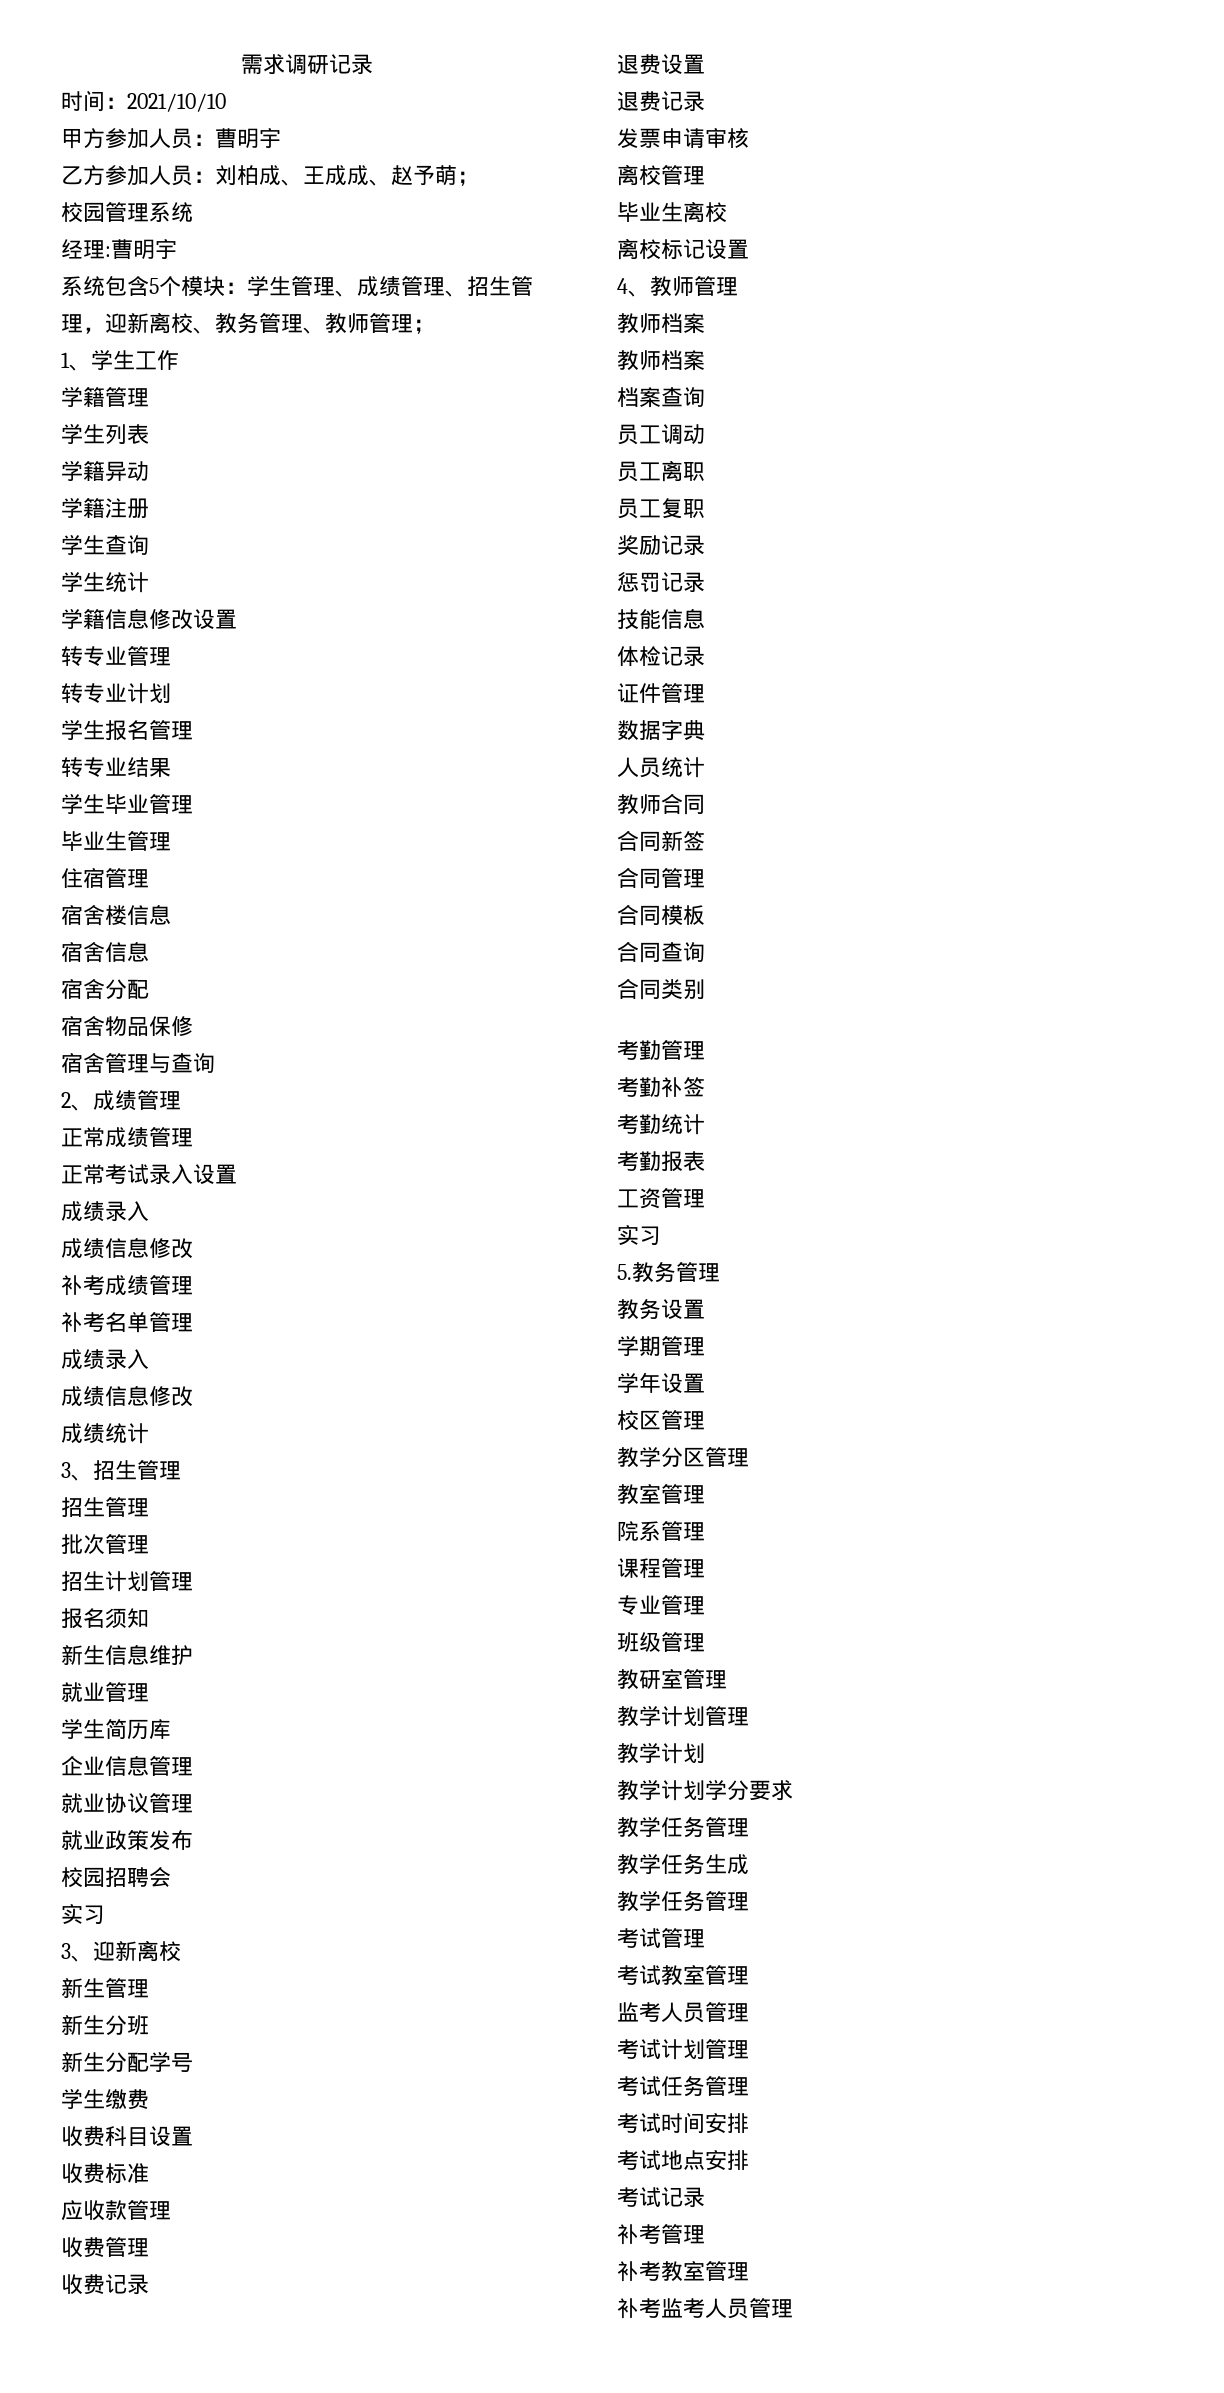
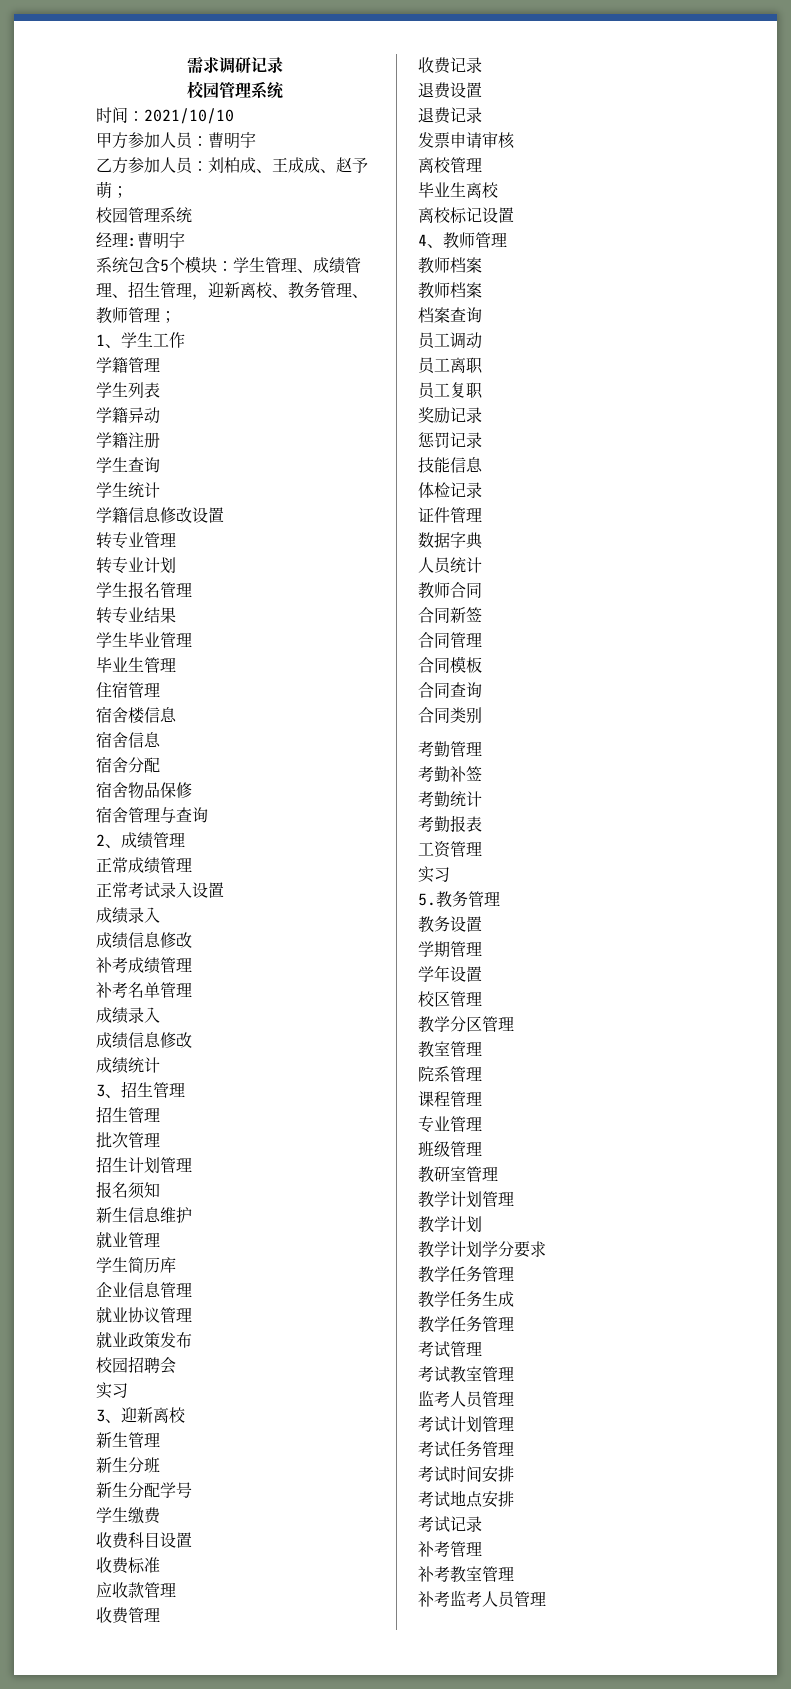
(373, 64) none -> [186,81,284,99] // 校园管理系统

